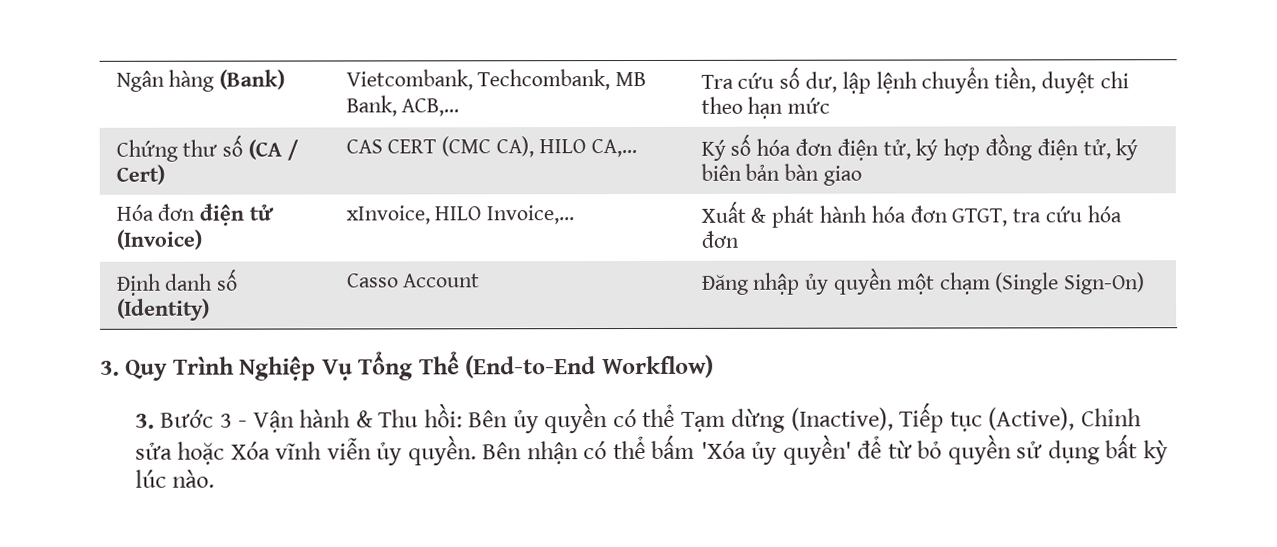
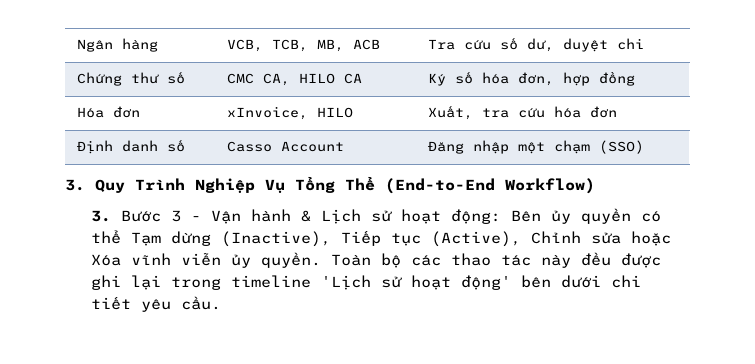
[219,69,286,90] [345,69,647,91] [345,95,460,117] (Bank) | Vietcombank, Techcombank, MB Bank, ACB,... -> [226,39,380,52] | VCB, TCB, MB, ACB
[841,67,1037,94] lập lệnh chuyển tiền, -> (554, 45) none
[700,96,831,119] theo hạn mức -> (644, 44) none
[248,139,299,161] [115,164,165,185] [345,136,637,158] [700,134,1139,161] [700,163,863,186] (CA / Cert) | CAS CERT (CMC CA), HILO CA,... | Ký số hóa đơn điện tử, ký hợp đồng điện tử, ký biên bản bàn giao -> [226,73,362,86] [427,72,635,86] | CMC CA, HILO CA | Ký số hóa đơn, hợp đồng
[199,203,275,226] [115,229,202,250] điện tử (Invoice) -> (140, 112) none
[486,205,575,225] [700,201,1008,228] Invoice,... | Xuất & phát hành hóa đơn GTGT, -> [427,106,473,120] | Xuất,
[116,298,210,321] (Identity) -> (185, 146) none
[805,268,1146,295] ủy quyền một chạm (Single Sign-On) -> [517,140,644,154] một chạm (SSO)
[378,403,463,428] Thu hồi: -> [320,209,501,224] Lịch sử hoạt động:
[482,434,1168,465] [134,469,216,488] Bên nhận có thể bấm 'Xóa ủy quyền' để từ bỏ quyền sử dụng bất kỳ lúc nào. -> [330,252,661,268] [90,275,641,290] [90,296,221,312] Toàn bộ các thao tác này đều được ghi lại trong timeline 'Lịch sử hoạt động' bên dưới chi tiết yêu cầu.

